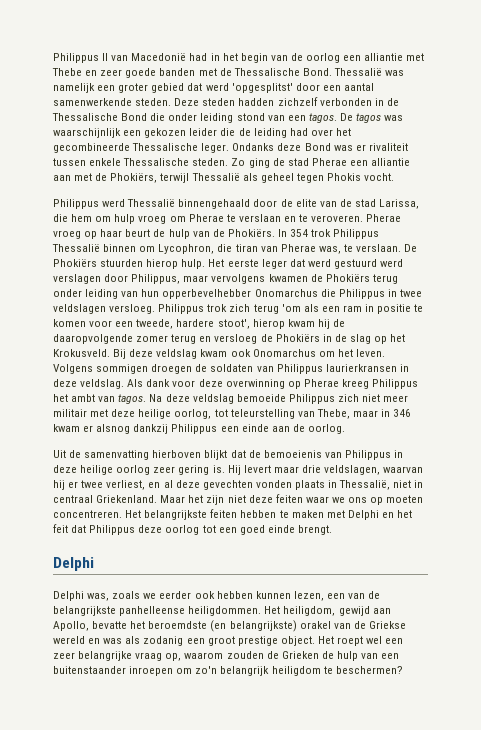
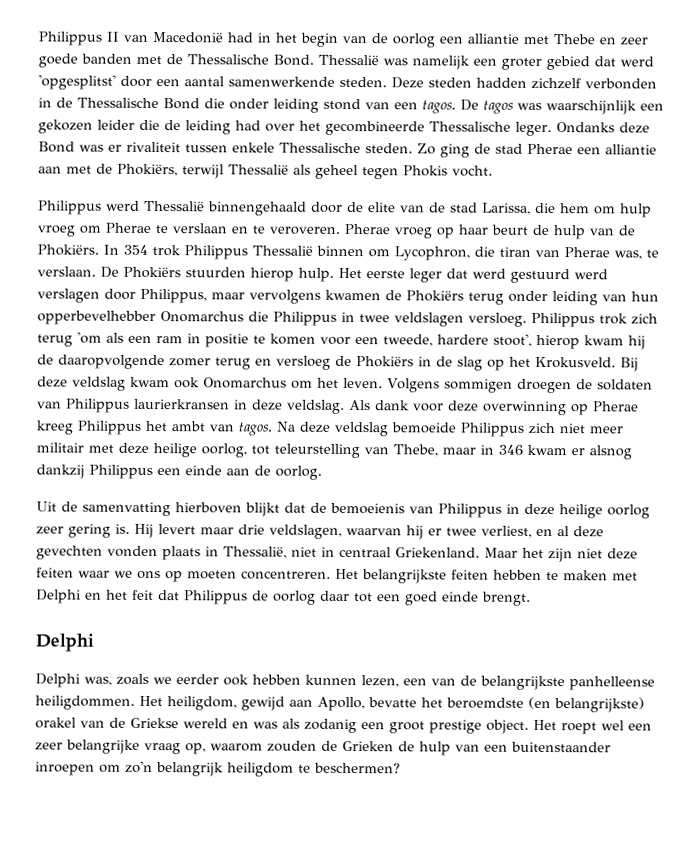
[138,525,200,535] deze oorlog -> [252,590,350,605] de oorlog daar

